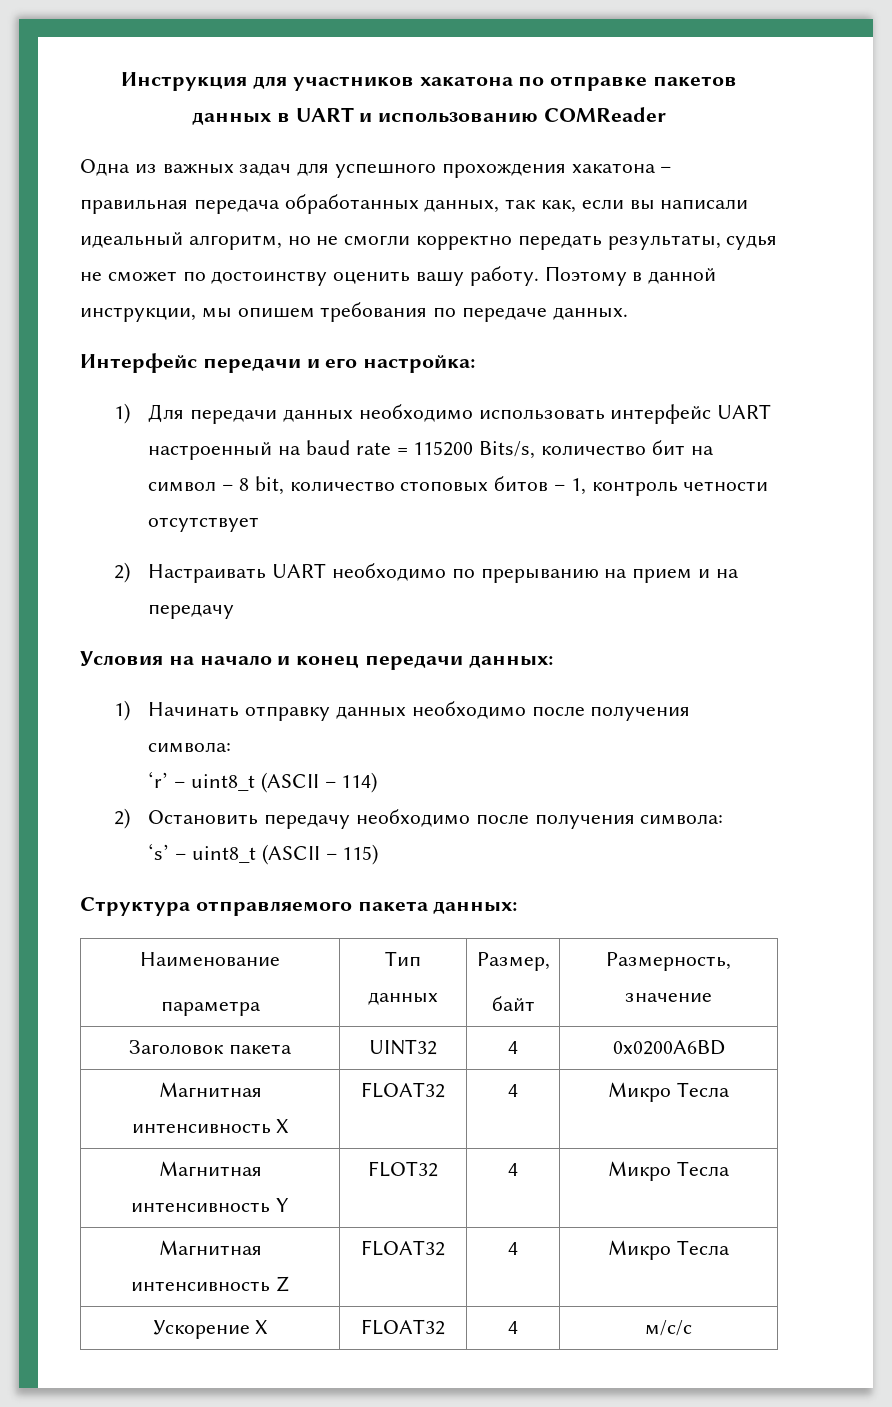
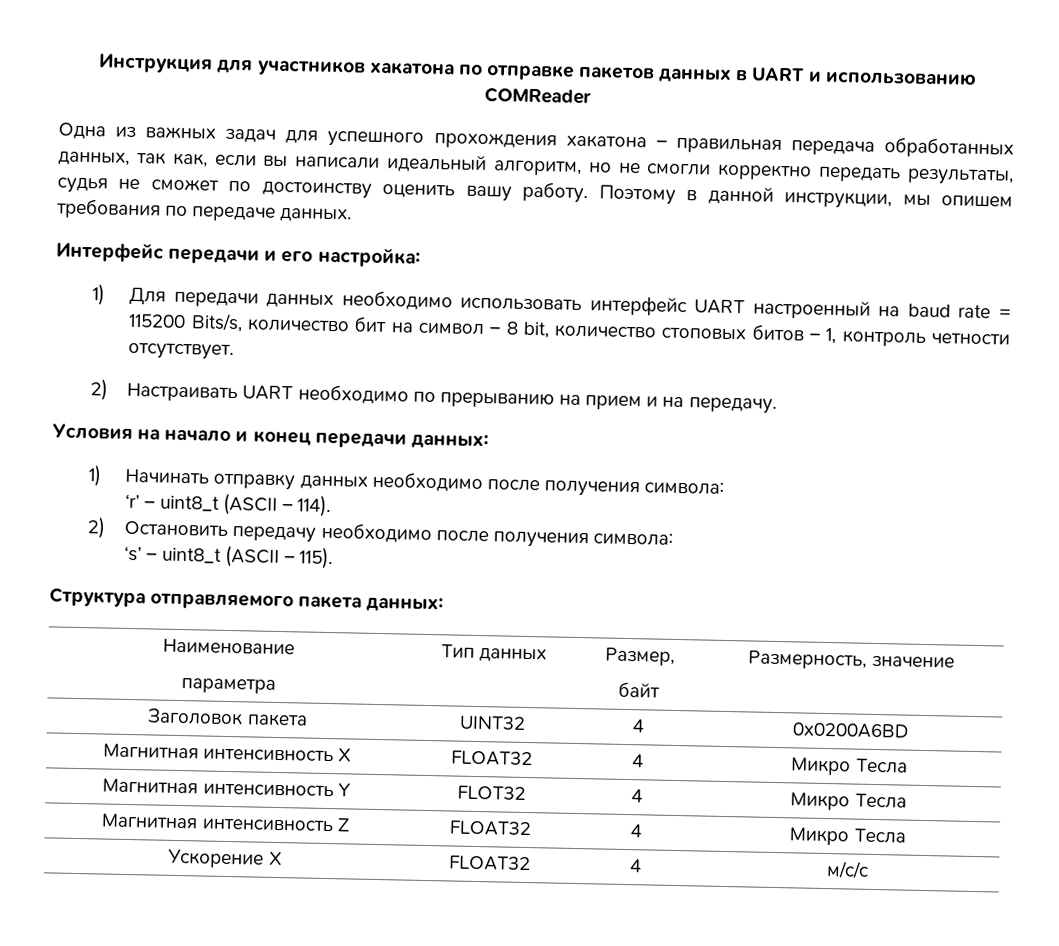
[148,517,260,532] отсутствует -> [128,342,235,361] отсутствует.
[148,604,235,619] передачу -> [688,397,777,414] передачу.
[341,772,378,793] 114) -> [296,495,331,518] 114).
[342,844,379,865] 115) -> [298,547,333,570] 115).

